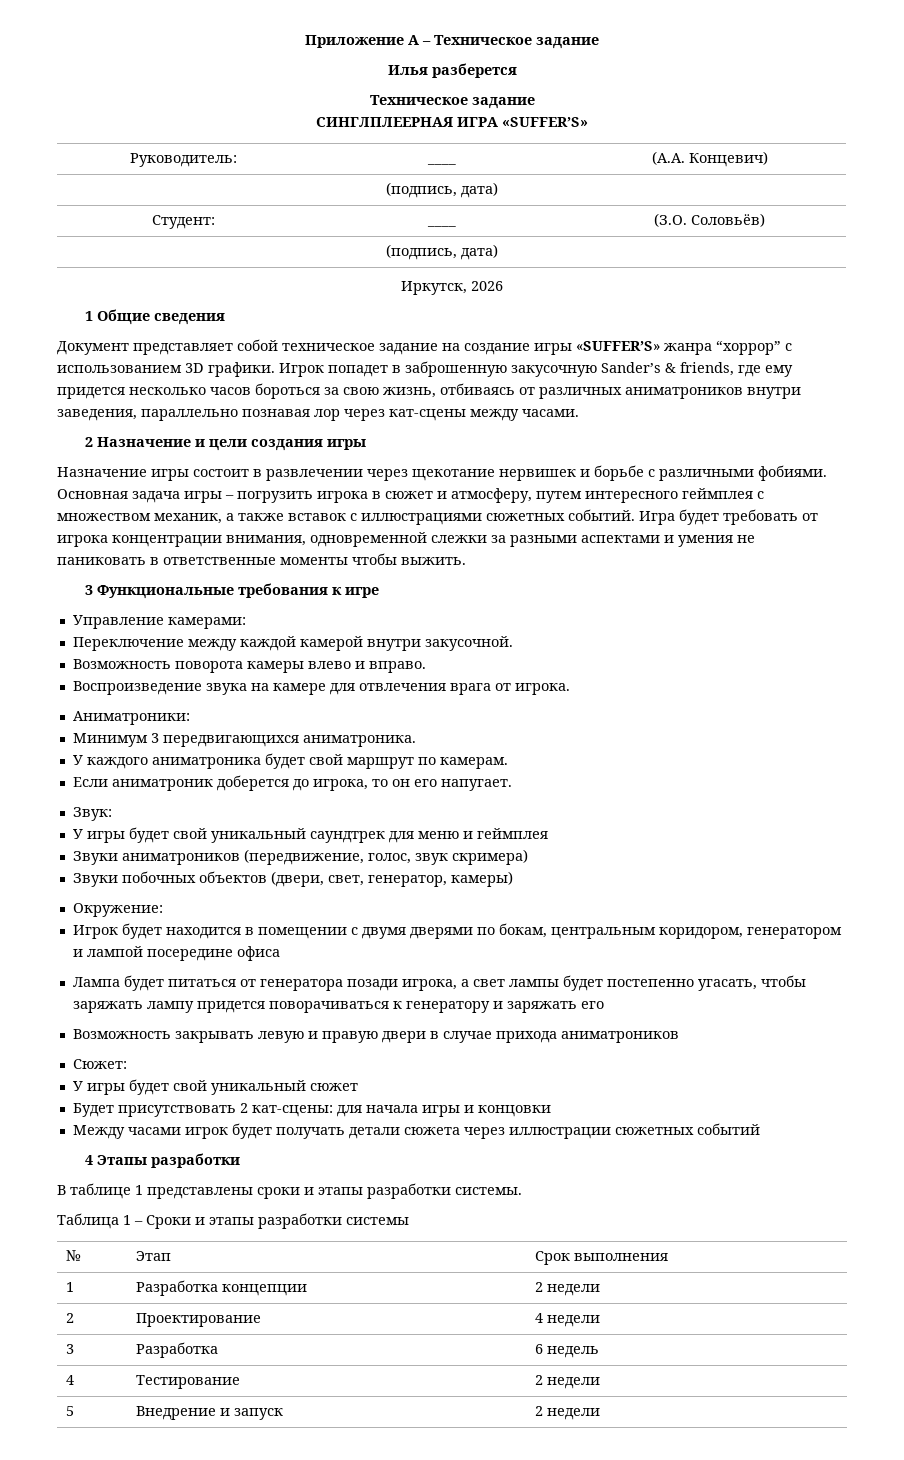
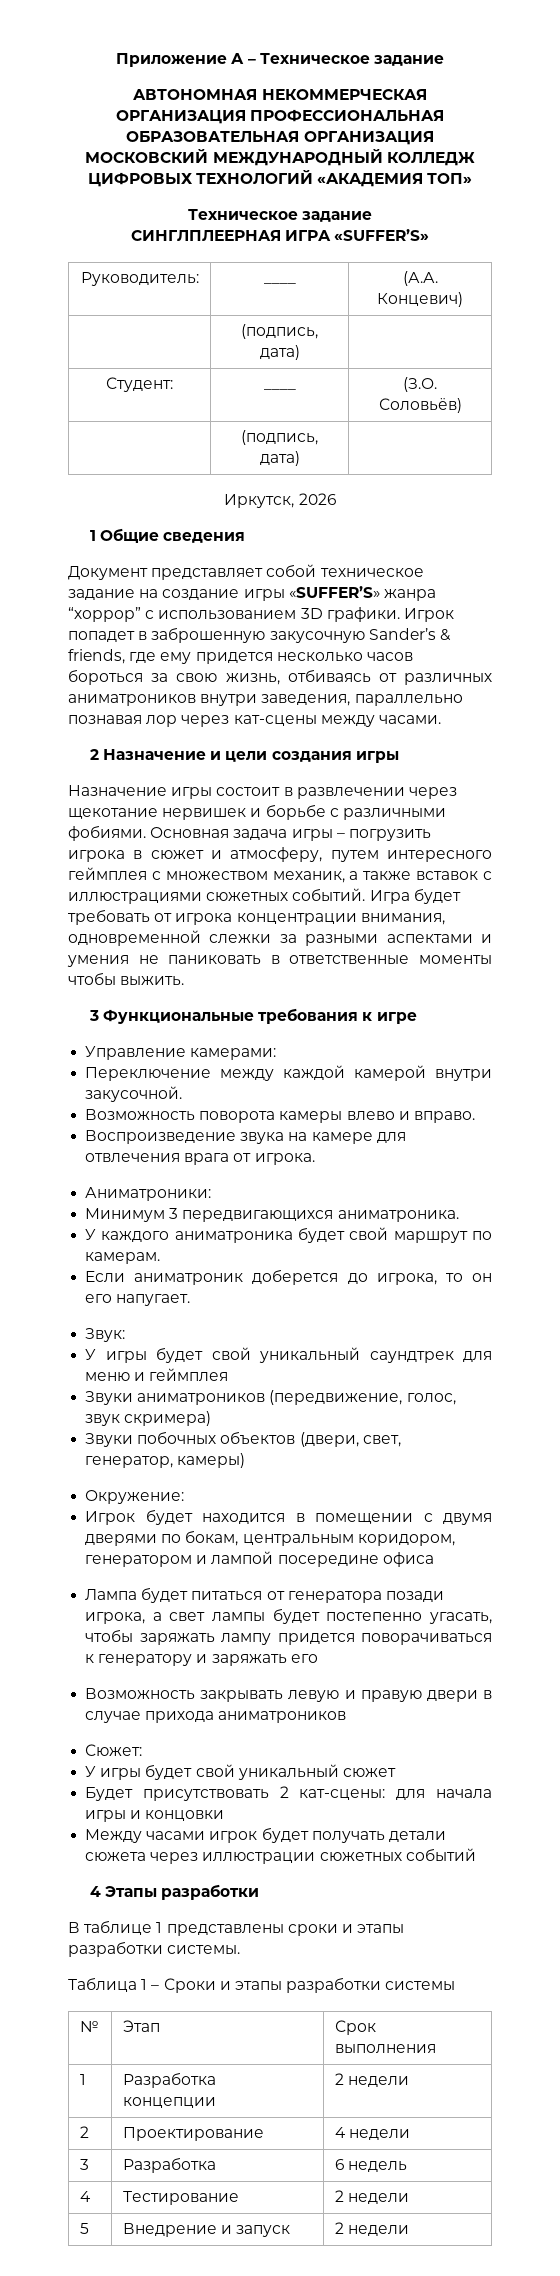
[387,63,517,78] Илья разберется -> [133,89,427,100] [115,109,445,124] [126,131,434,145] [85,149,475,166] [87,170,473,187] АВТОНОМНАЯ НЕКОММЕРЧЕСКАЯ ОРГАНИЗАЦИЯ ПРОФЕССИОНАЛЬНАЯ ОБРАЗОВАТЕЛЬНАЯ ОРГАНИЗАЦИЯ МОСКОВСКИЙ МЕЖДУНАРОДНЫЙ КОЛЛЕДЖ ЦИФРОВЫХ ТЕХНОЛОГИЙ «АКАДЕМИЯ ТОП»

